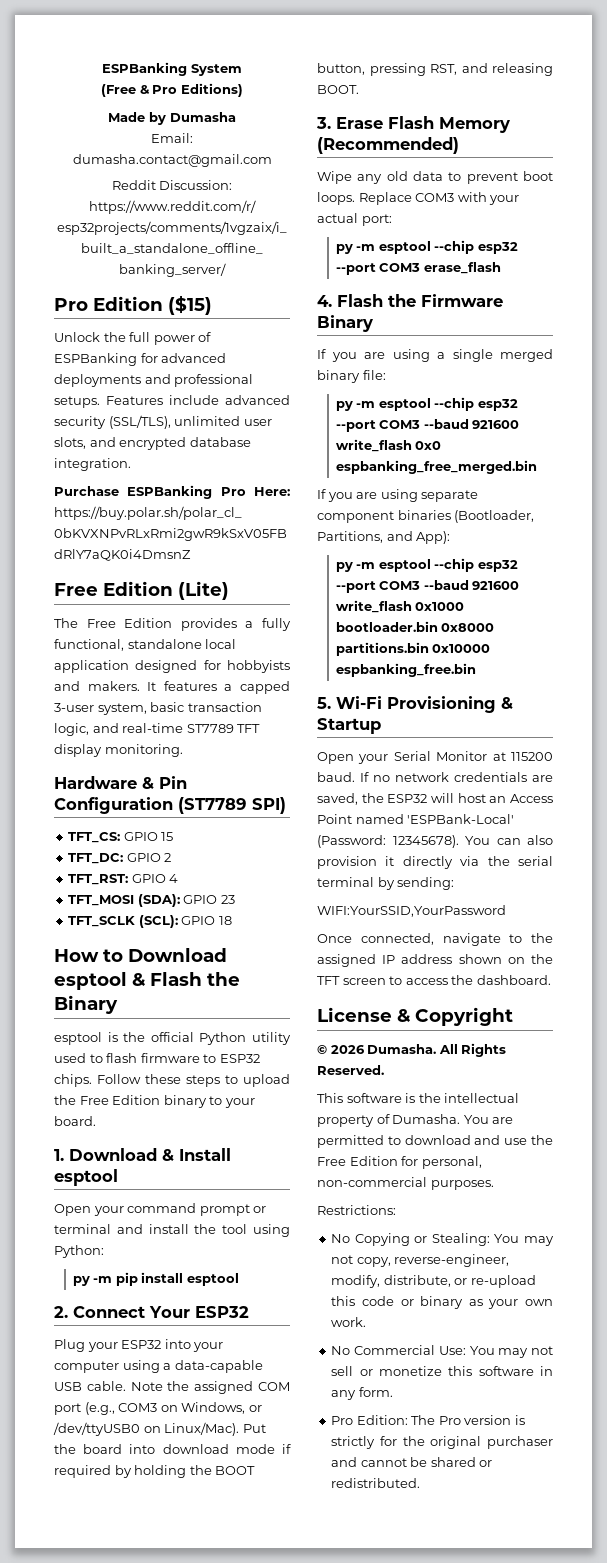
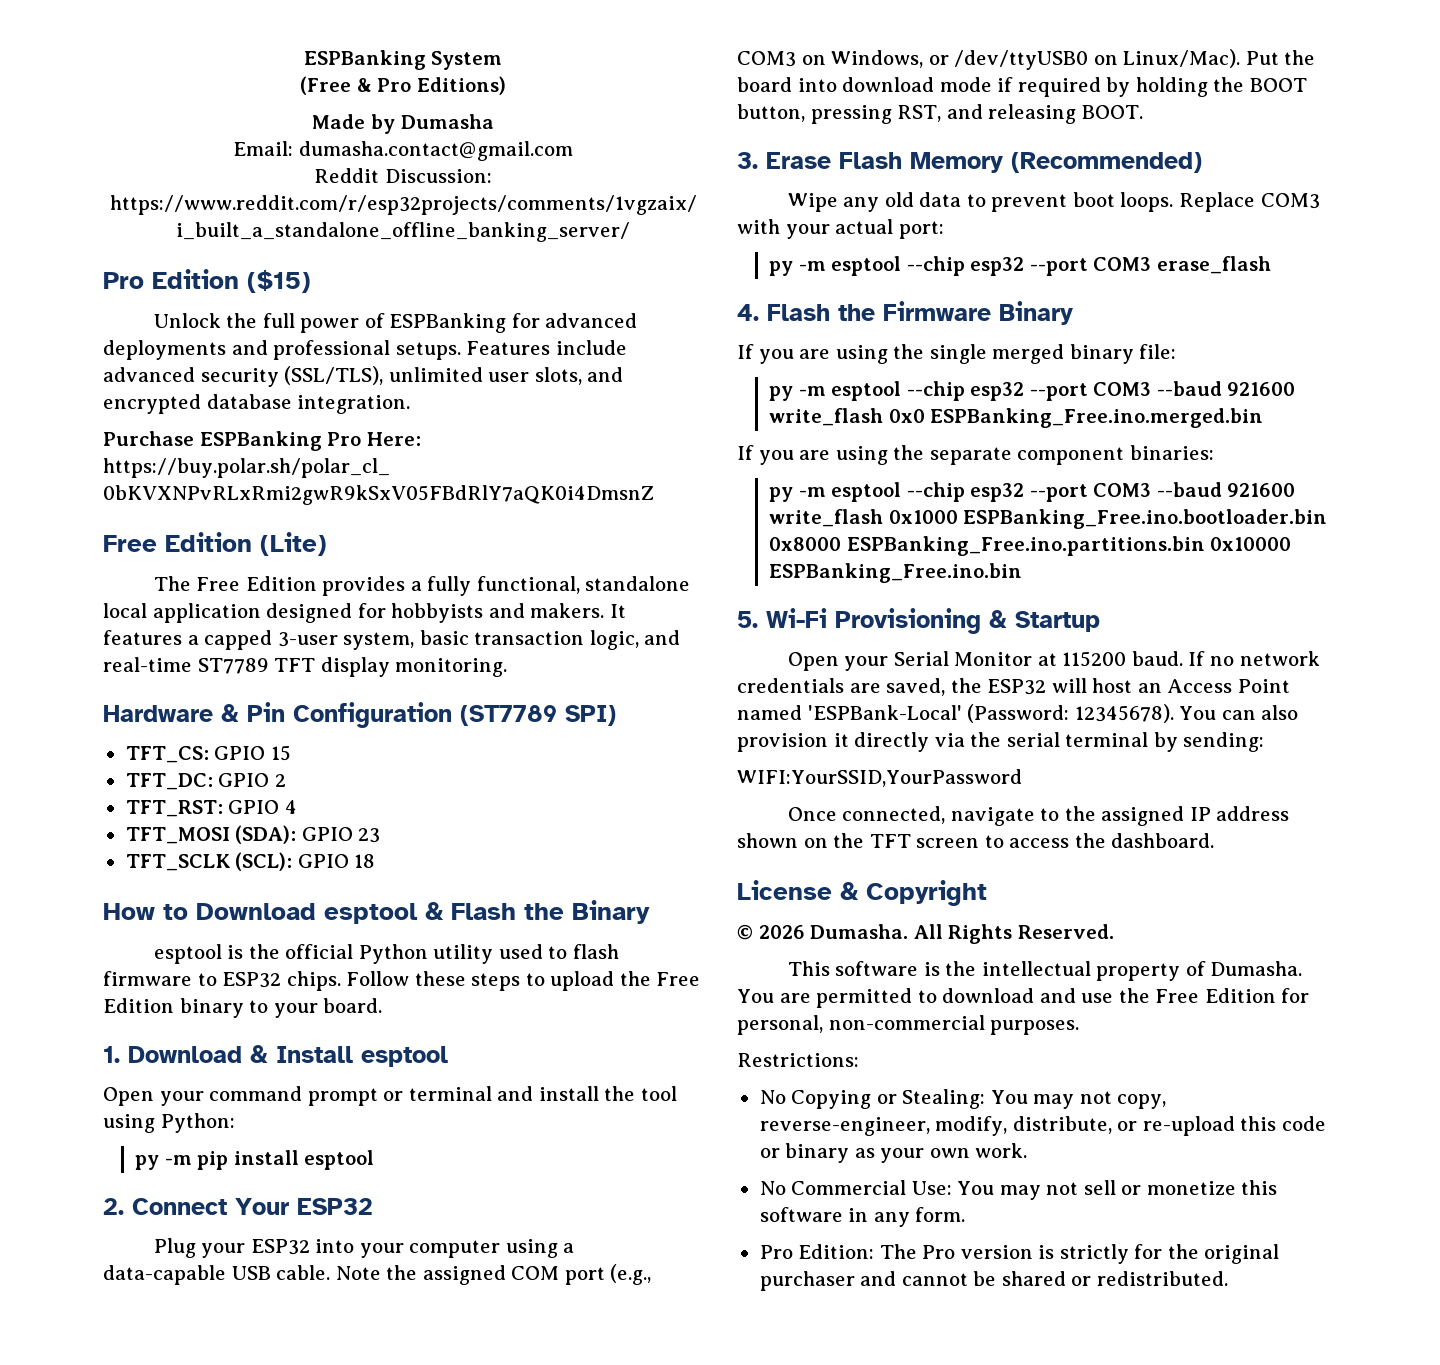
[437,352,445,359] a -> [893,344,925,359] the
[335,460,537,474] [317,489,418,502] espbanking_free_merged.bin // If you are using -> [930,408,1264,428] [737,445,925,465] ESPBanking_Free.ino.merged.bin // If you are using the
[397,510,535,523] [317,531,451,544] binaries (Bootloader, Partitions, and App): -> [1129,445,1214,460] binaries:
[335,621,495,632] [335,642,491,656] [335,663,476,677] bootloader.bin 0x8000 partitions.bin 0x10000 espbanking_free.bin -> [963,509,1328,529] [768,536,1292,556] [768,563,1022,583] ESPBanking_Free.ino.bootloader.bin 0x8000 ESPBanking_Free.ino.partitions.bin 0x10000 ESPBanking_Free.ino.bin

